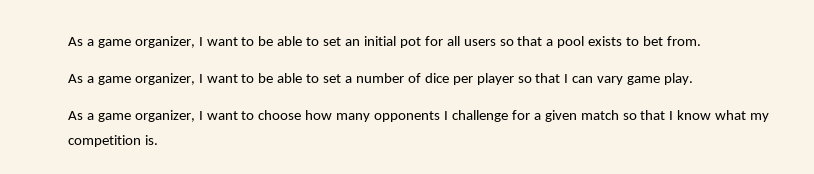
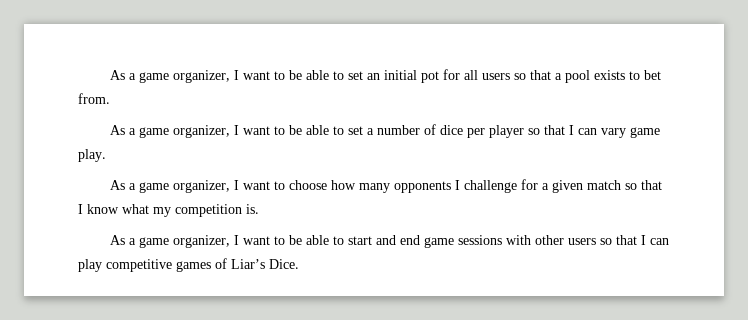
(158, 140) none -> [109,235,669,248] [78,258,299,272] // As a game organizer, I want to be able to start and end game sessions with other users so that I can play competitive games of Liar’s Dice.

